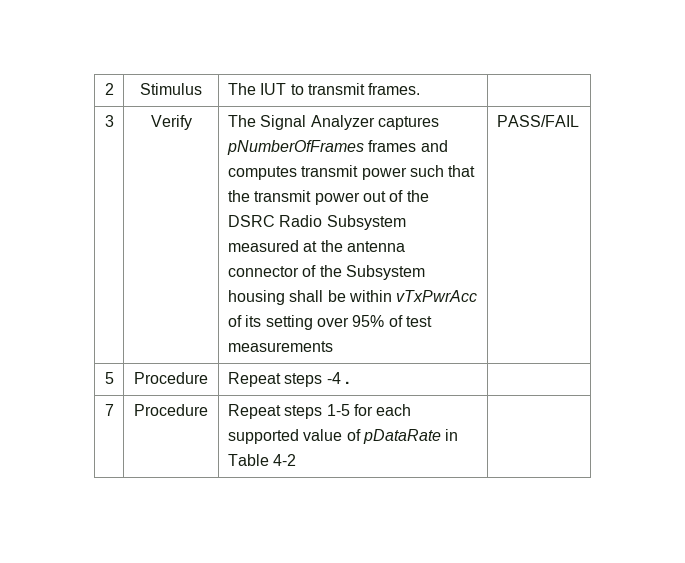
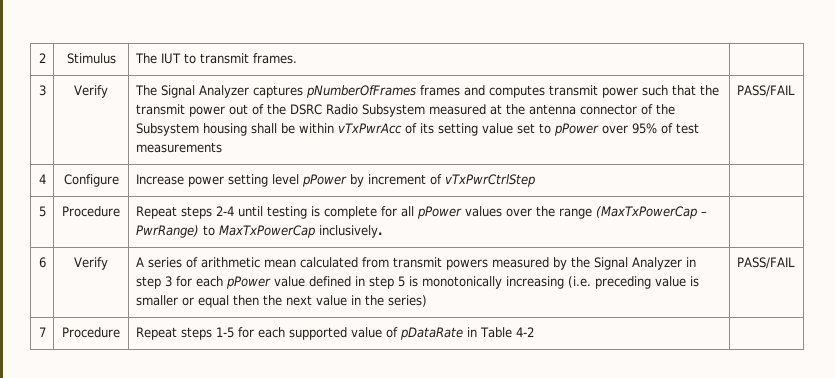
(313, 322) none -> [481,123,599,136] value set to pPower
[104,372,114,384] [134,372,208,384] [227,372,349,387] 5 | Procedure | Repeat steps -4 . | -> [38,174,46,184] [63,174,119,187] [135,174,535,187] [38,206,46,217] [62,206,120,217] [135,206,707,219] [135,225,382,238] [38,257,46,268] [74,257,108,270] [135,257,696,270] [135,276,699,289] [135,295,427,308] [736,257,795,269] 4 | Configure | Increase power setting level pPower by increment of vTxPwrCtrlStep | // 5 | Procedure | Repeat steps 2-4 until testing is complete for all pPower values over the range (MaxTxPowerCap – PwrRange) to MaxTxPowerCap inclusively. | // 6 | Verify | A series of arithmetic mean calculated from transmit powers measured by the Signal Analyzer in step 3 for each pPower value defined in step 5 is monotonically increasing (i.e. preceding value is smaller or equal then the next value in the series) | PASS/FAIL

